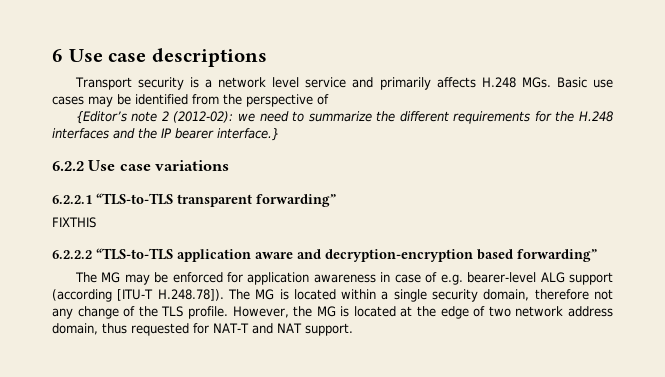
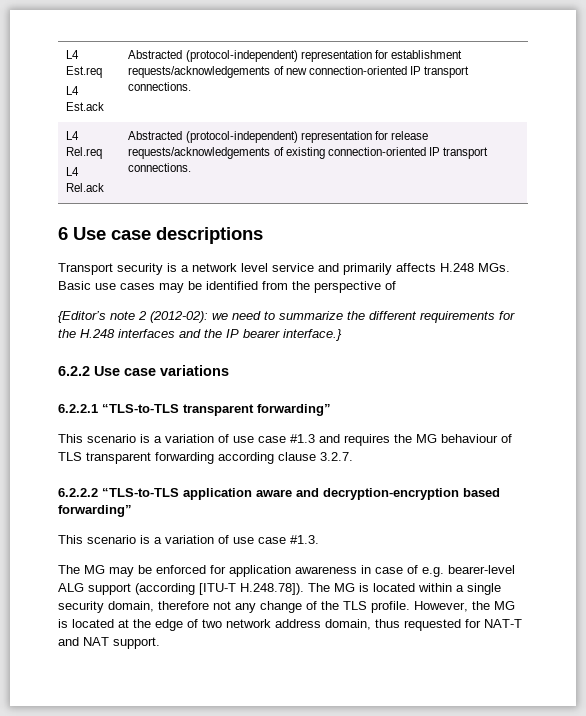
(52, 55) none -> [66,50,80,59] [66,66,103,78] [66,86,80,95] [66,102,105,111] [128,50,462,62] [128,66,469,78] [128,82,192,91] [66,131,80,140] [66,147,103,159] [66,167,80,176] [66,183,105,192] [128,131,428,143] [128,147,488,159] [128,163,192,172] L4 Est.req // L4 Est.ack | Abstracted (protocol-independent) representation for establishment requests/acknowledgements of new connection-oriented IP transport connections. // L4 Rel.req // L4 Rel.ack | Abstracted (protocol-independent) representation for release requests/acknowledgements of existing connection-oriented IP transport connections. //
[52,217,96,228] FIXTHIS -> [58,434,512,446] [58,452,353,464] This scenario is a variation of use case #1.3 and requires the MG behaviour of TLS transparent forwarding according clause 3.2.7.
(597, 255) none -> [58,535,319,544] // This scenario is a variation of use case #1.3.

